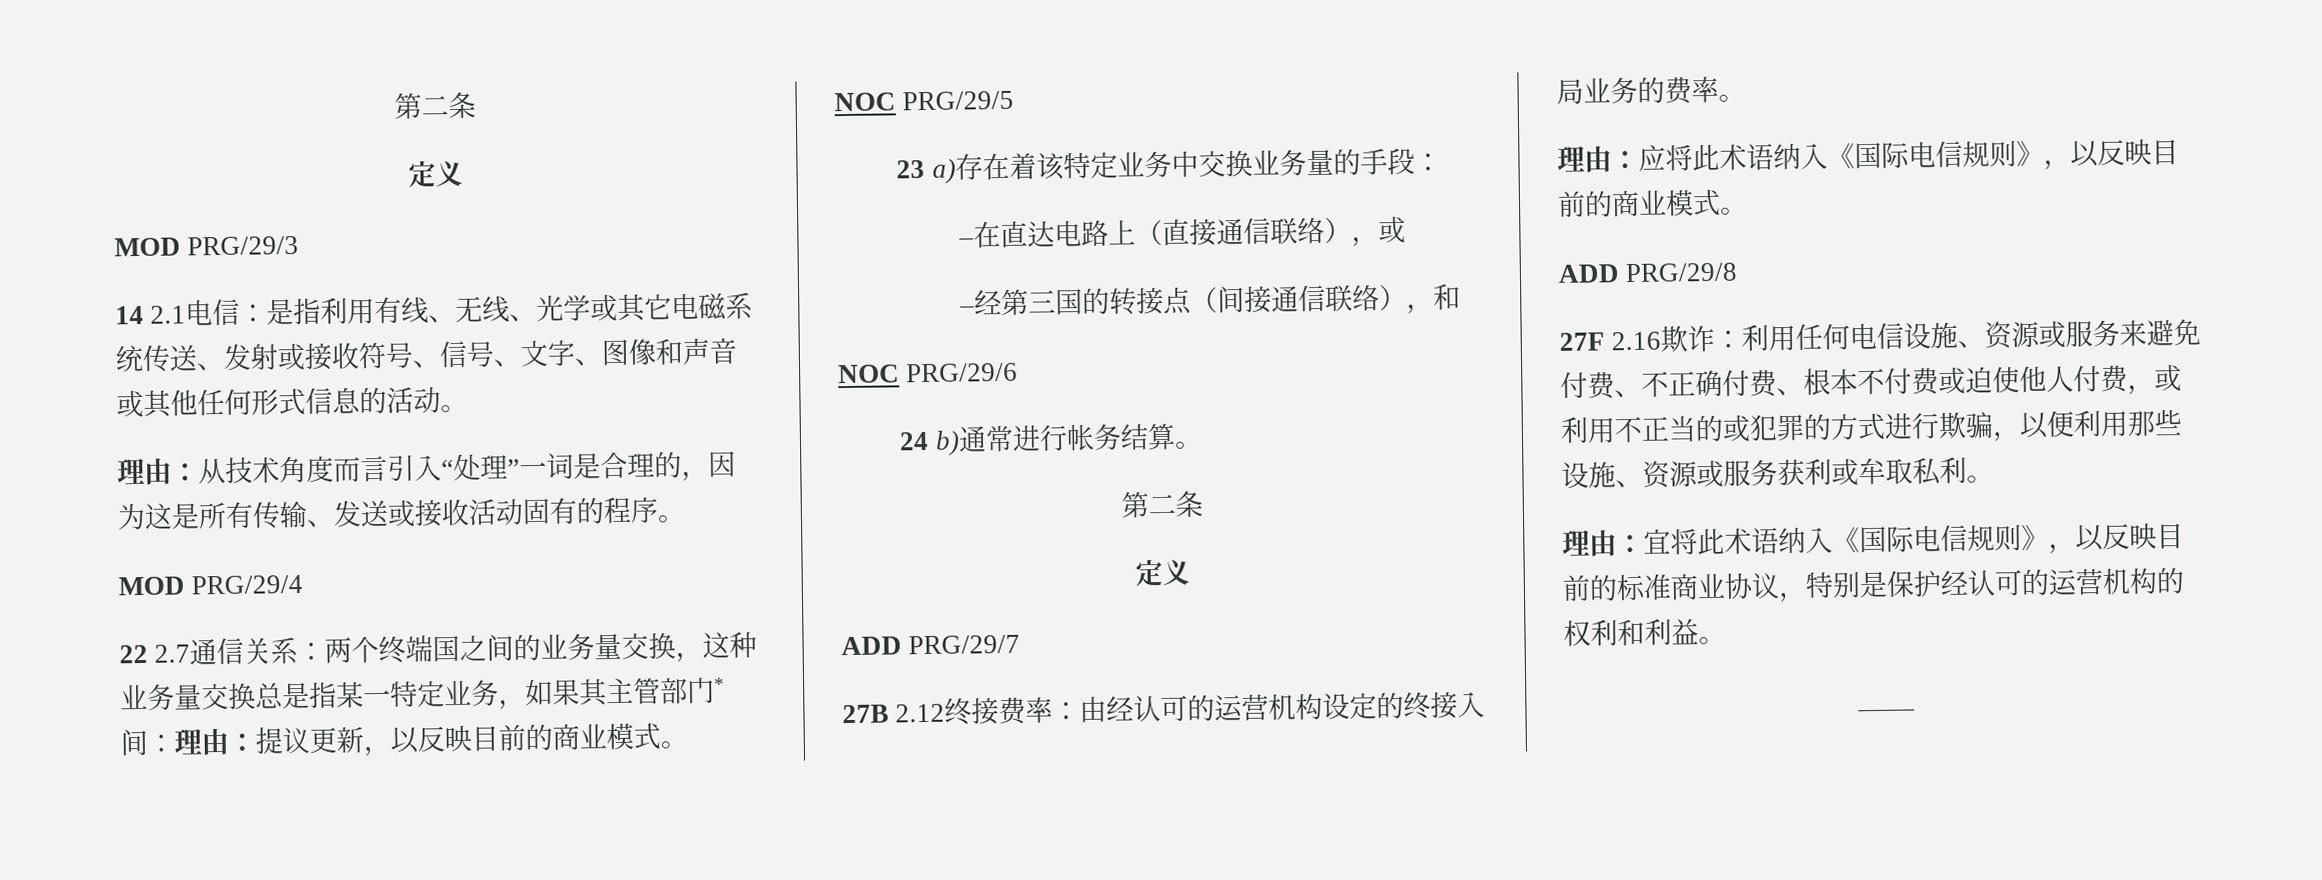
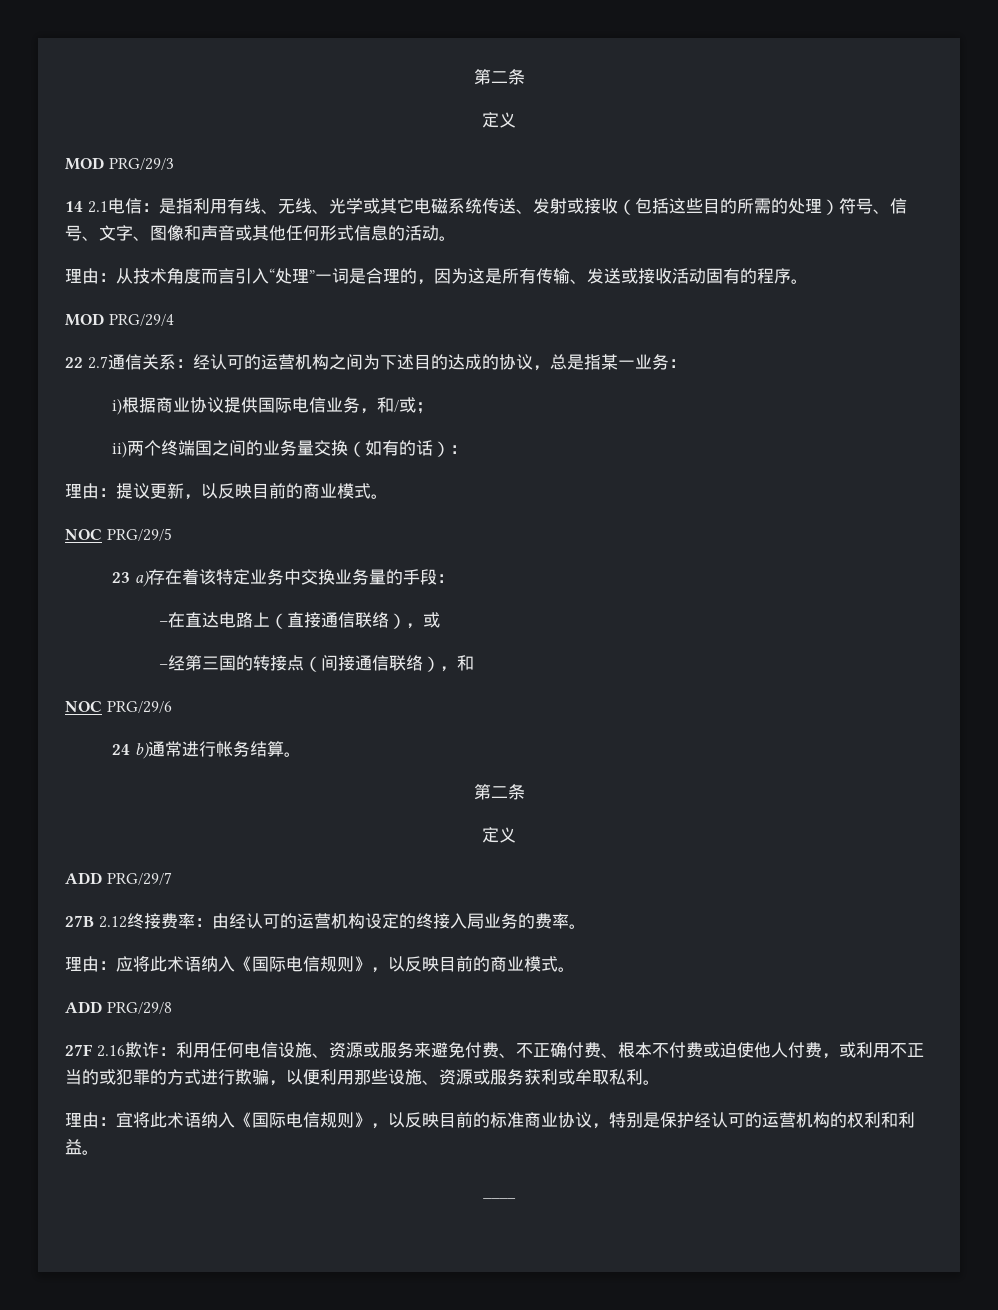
(360, 356) none -> [617,198,839,215] （包括这些目的所需的处理）
(326, 652) none -> [192,354,686,371] [112,397,434,415] [112,441,128,458] 经认可的运营机构之间为下述目的达成的协议，总是指某一业务： // i)根据商业协议提供国际电信业务，和/或； // ii)
[675,631,758,663] [120,676,725,711] [120,728,175,757] ，这种业务量交换总是指某一特定业务，如果其主管部门*间： -> [348,440,468,457] （如有的话）： //

